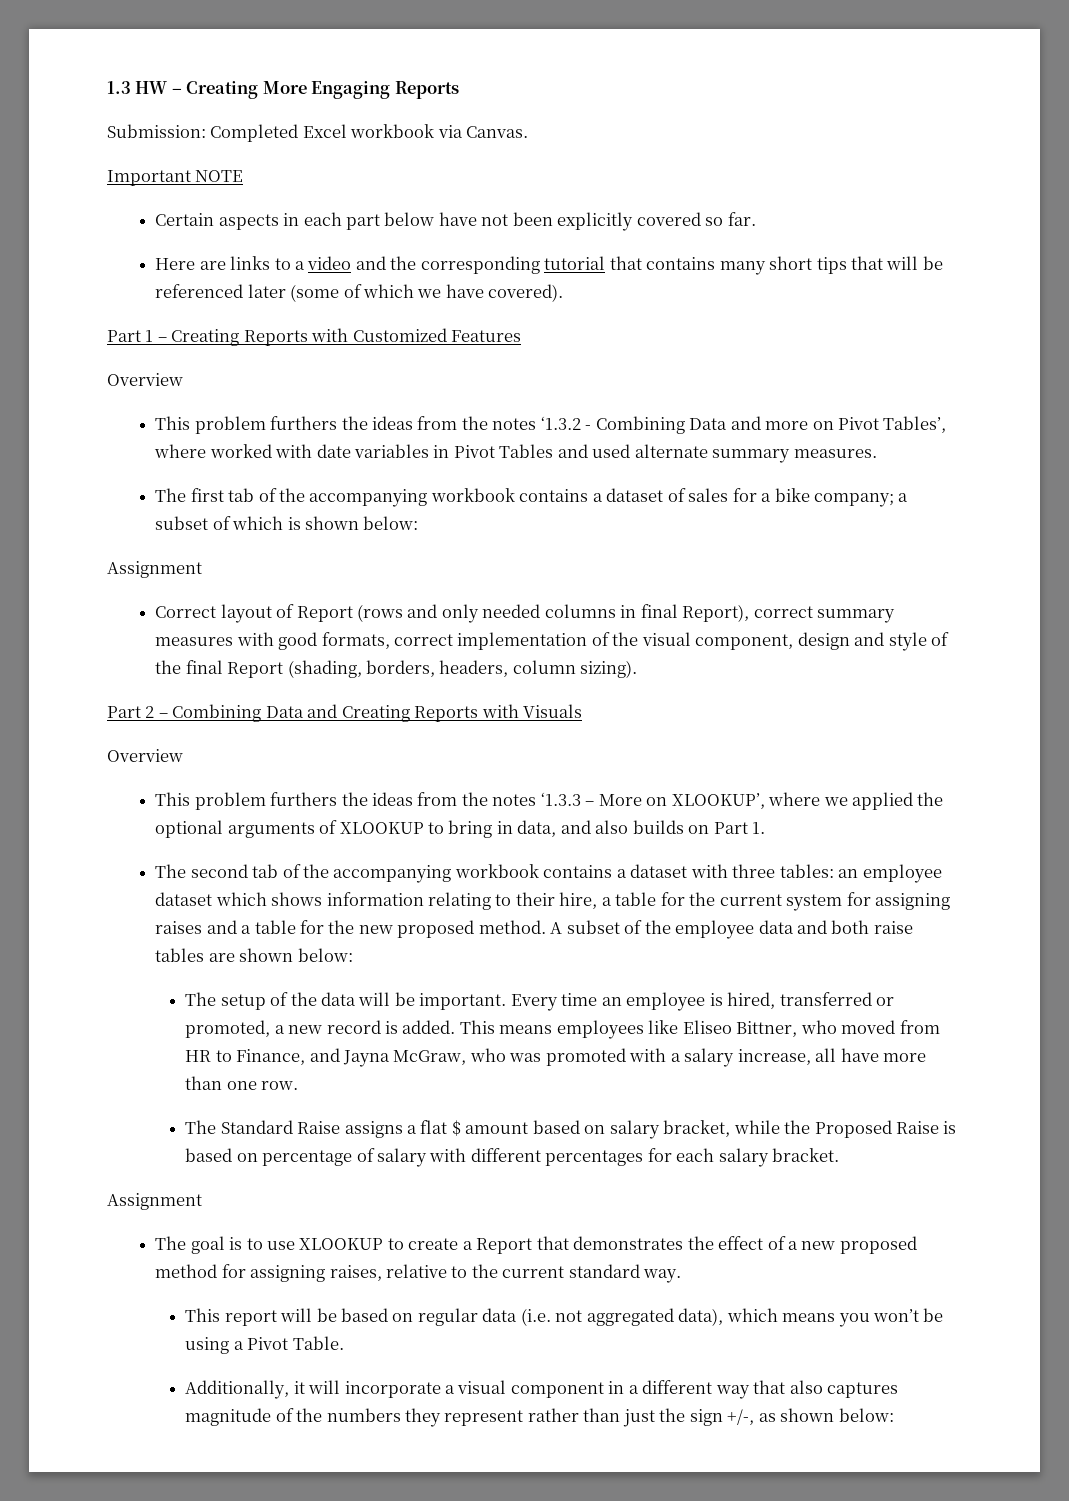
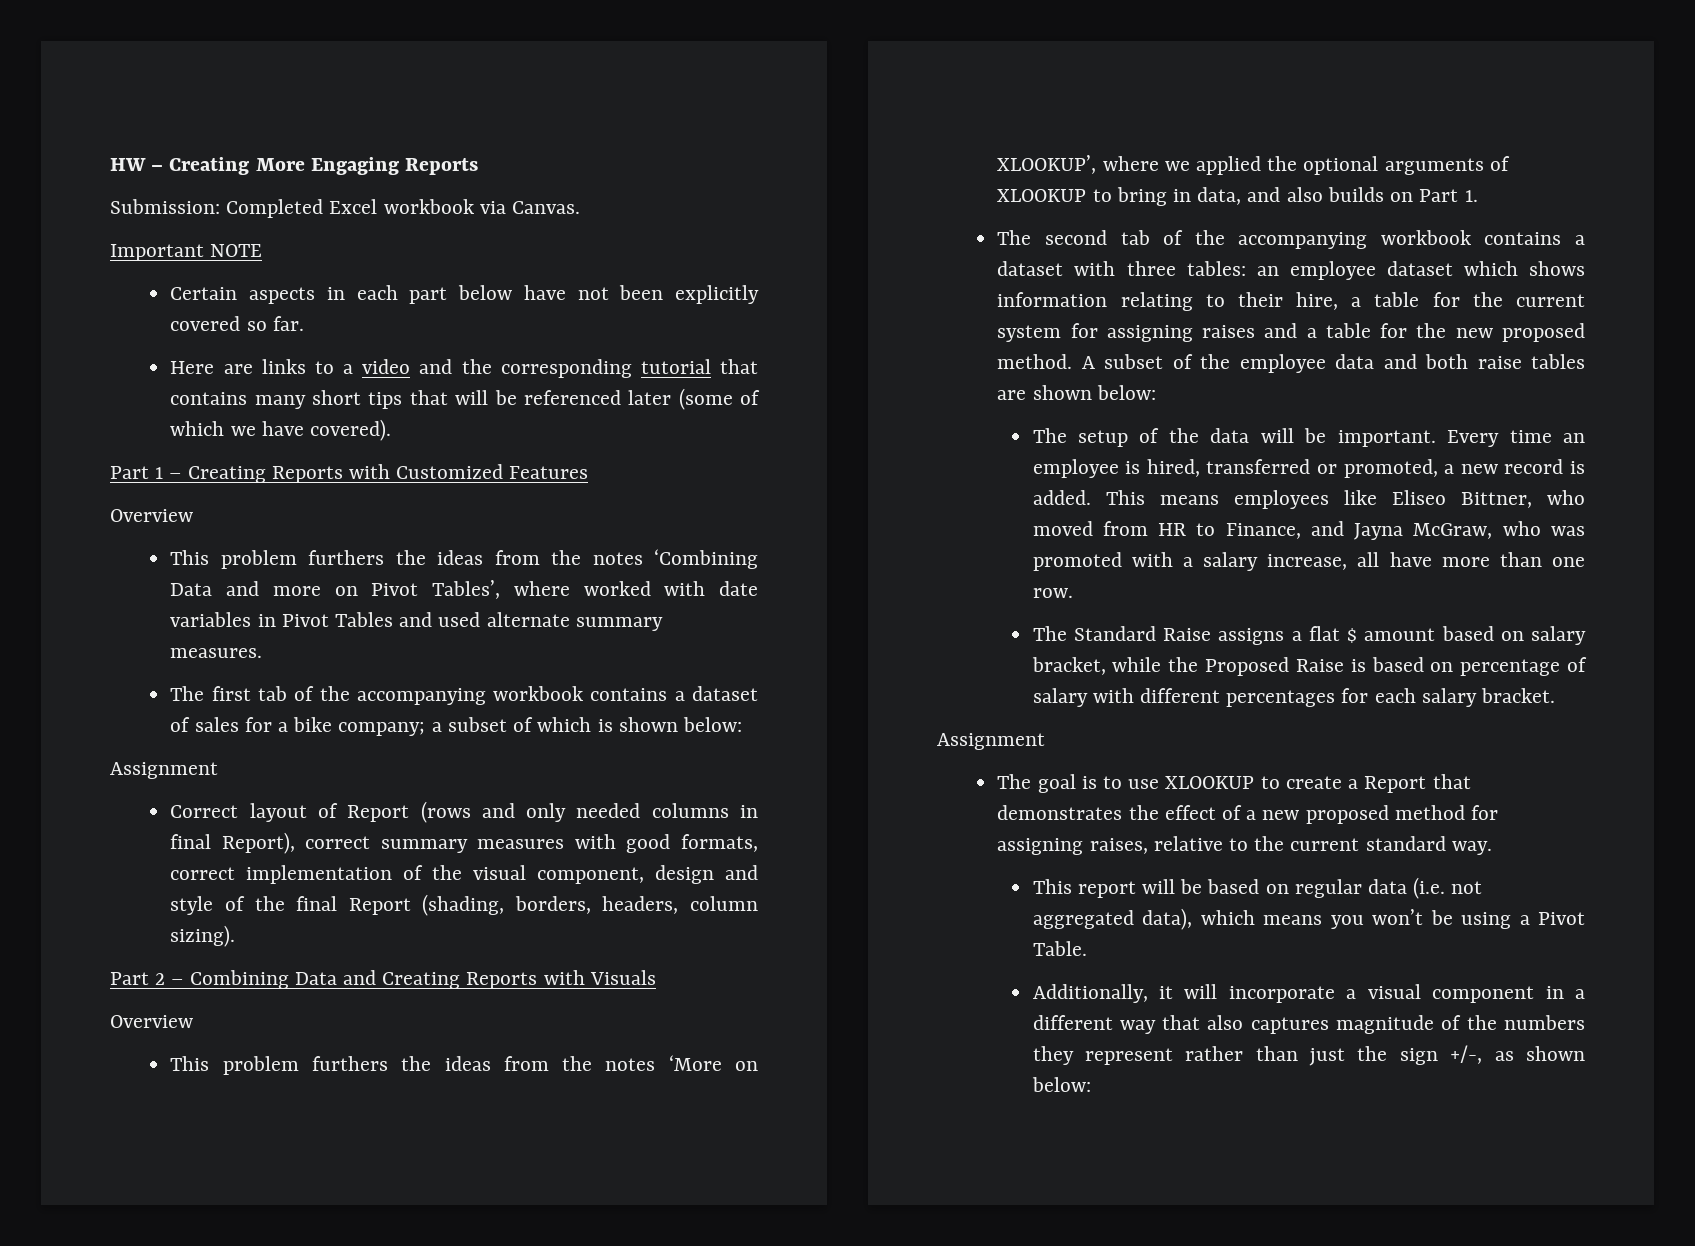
[107,81,131,94] 1.3 -> (110, 164) none
[540,416,685,434] ‘1.3.2 - Combining -> [654,549,758,569] ‘Combining
[540,792,642,806] ‘1.3.3 – More -> [668,1055,722,1071] ‘More

